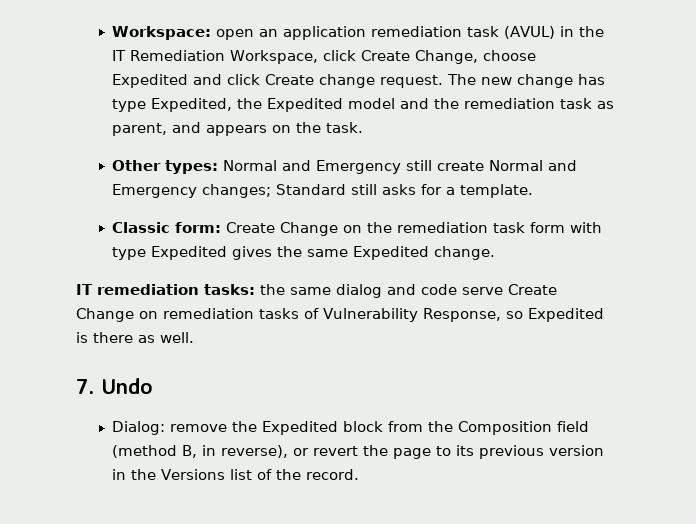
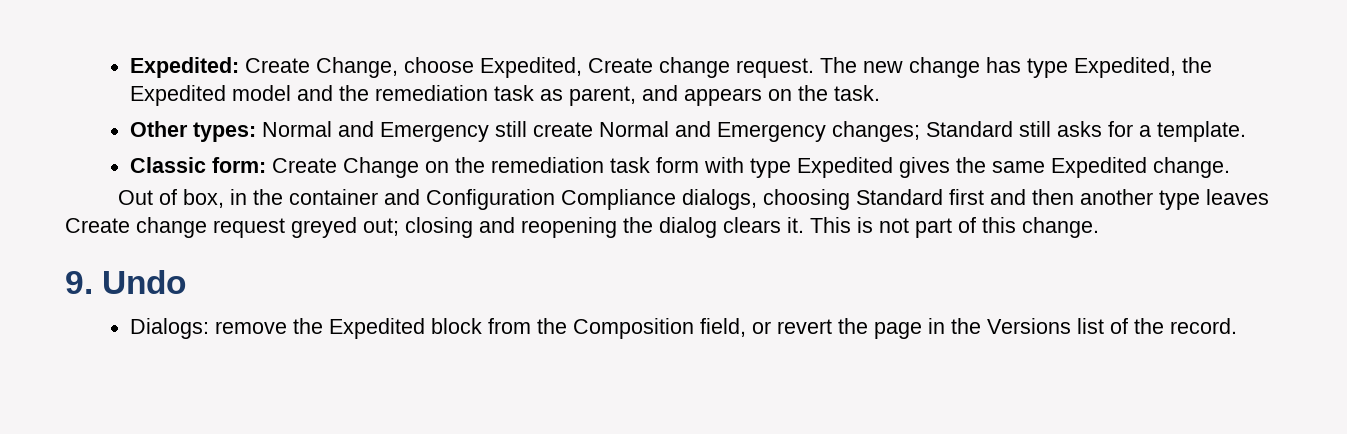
[112,26,605,40] [112,50,537,64] [112,74,261,88] Workspace: open an application remediation task (AVUL) in the IT Remediation Workspace, click Create Change, choose Expedited and click -> [129,57,582,78] Expedited: Create Change, choose Expedited,
[76,284,557,298] [76,308,604,322] [76,332,194,343] [76,379,94,394] IT remediation tasks: the same dialog and code serve Create Change on remediation tasks of Vulnerability Response, so Expedited is there as well. // 7. -> [117,189,1269,210] [65,217,1099,238] [65,271,93,294] Out of box, in the container and Configuration Compliance dialogs, choosing Standard first and then another type leaves Create change request greyed out; closing and reopening the dialog clears it. This is not part of this change. // 9.
[112,421,166,435] Dialog: -> [129,318,209,339] Dialogs:
[557,421,590,432] [112,445,605,459] field (method B, in reverse), or revert the page to its previous version -> [699,318,922,339] field, or revert the page

